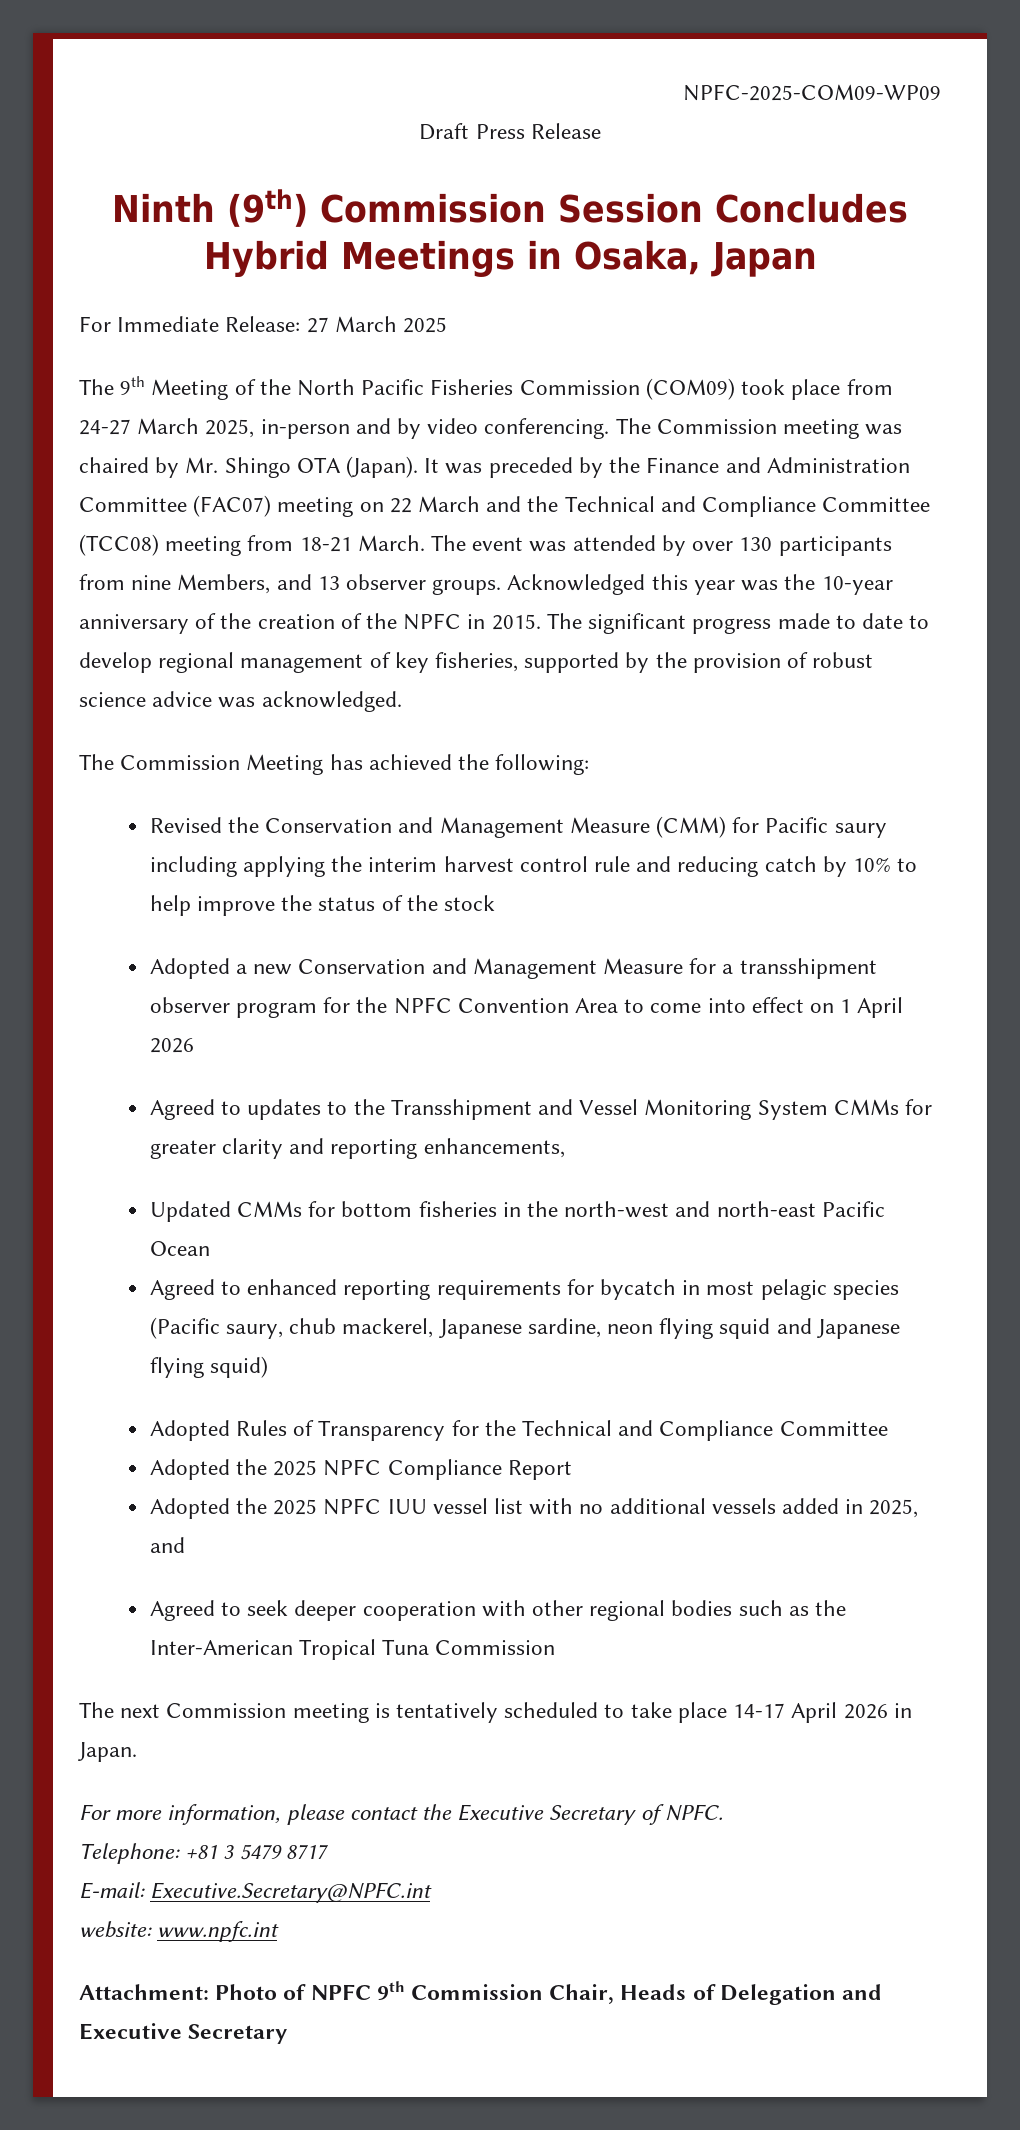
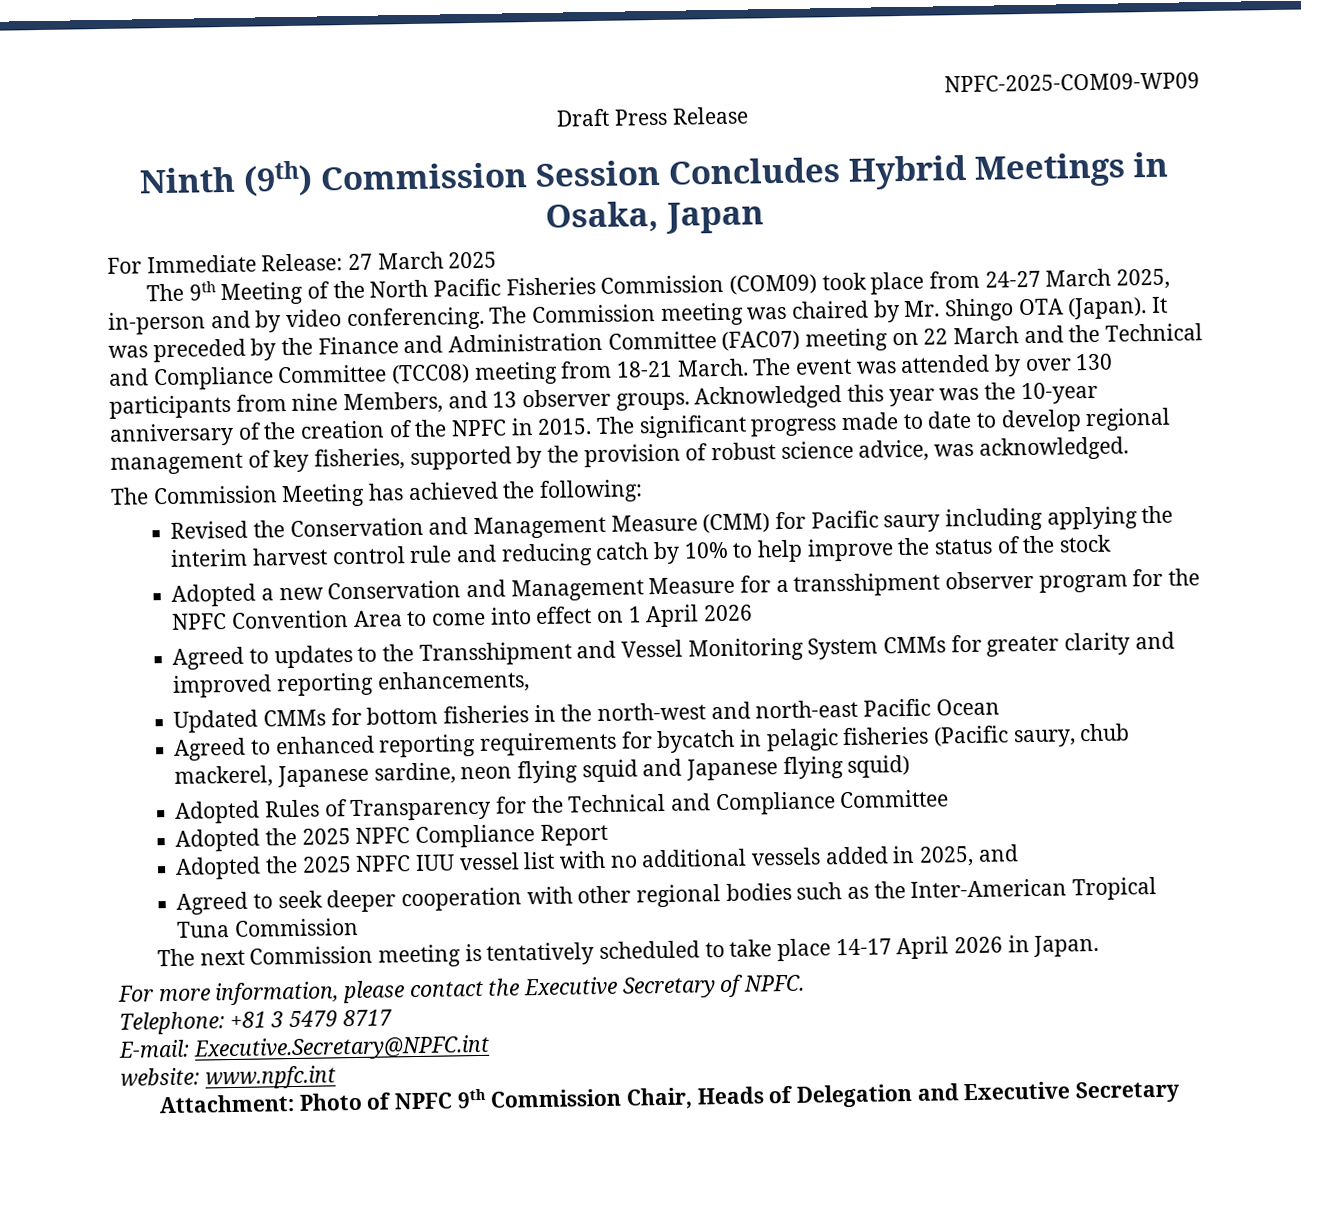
[152,691,213,707] advice -> [858,439,930,462] advice,
(325, 1146) none -> [172,674,273,698] improved
[706,1279,899,1300] most pelagic species -> [765,726,930,752] pelagic fisheries

